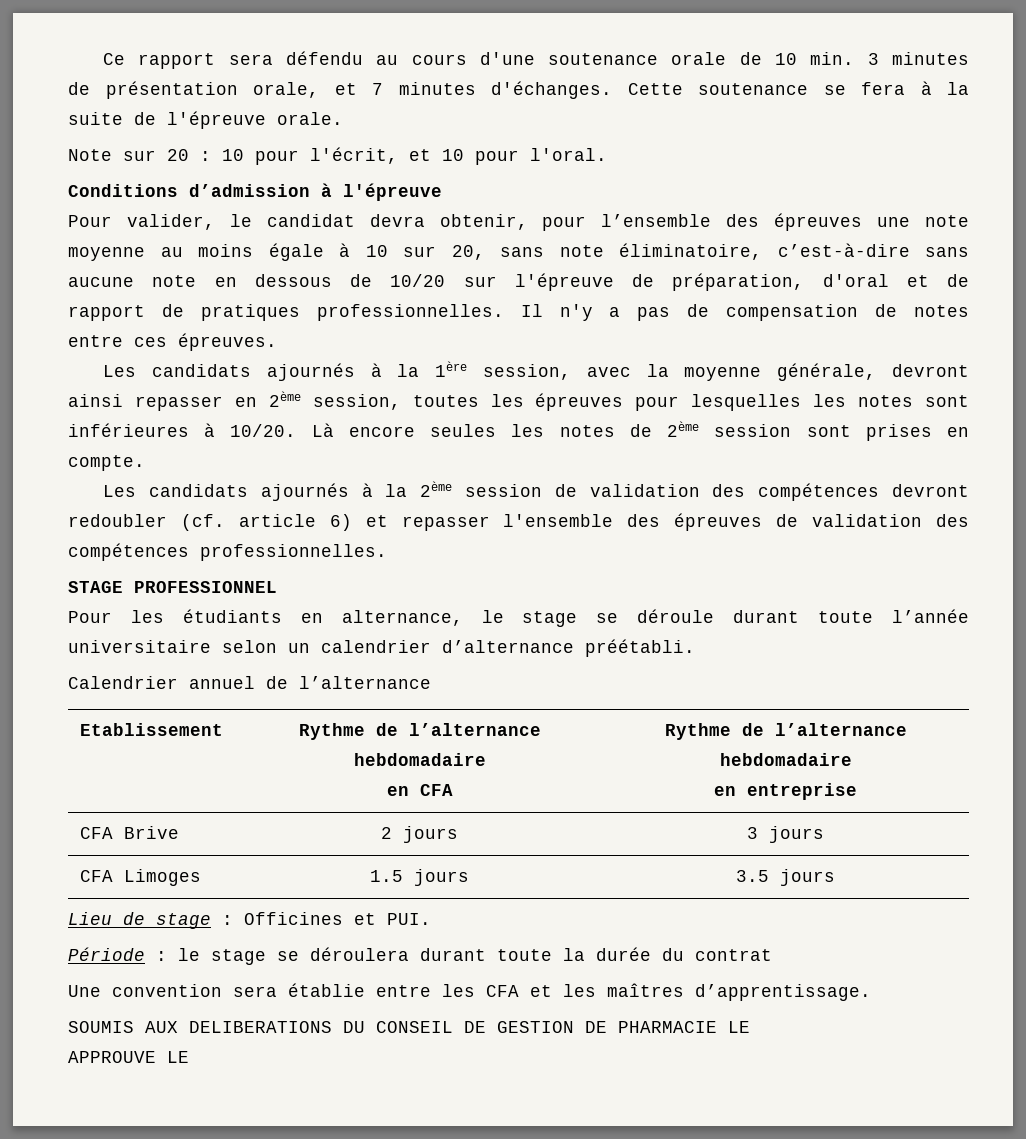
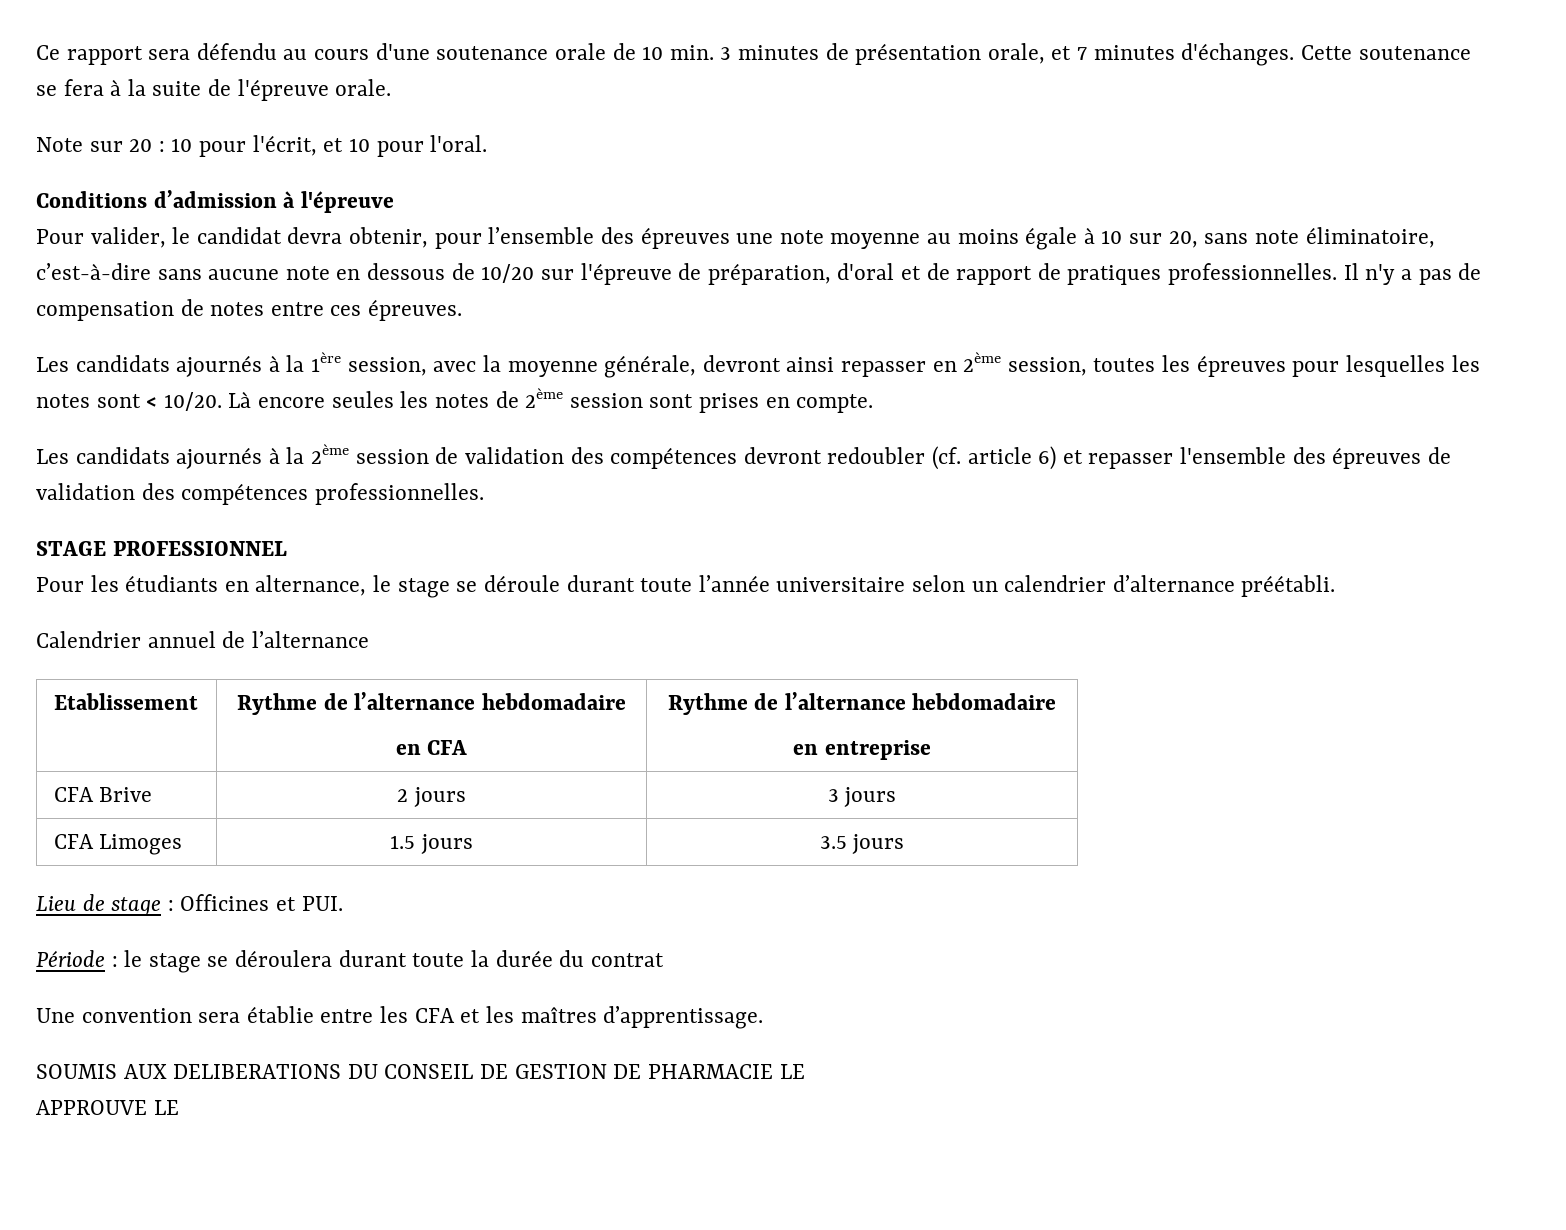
[68,423,216,437] inférieures à -> [146,397,158,408] <

